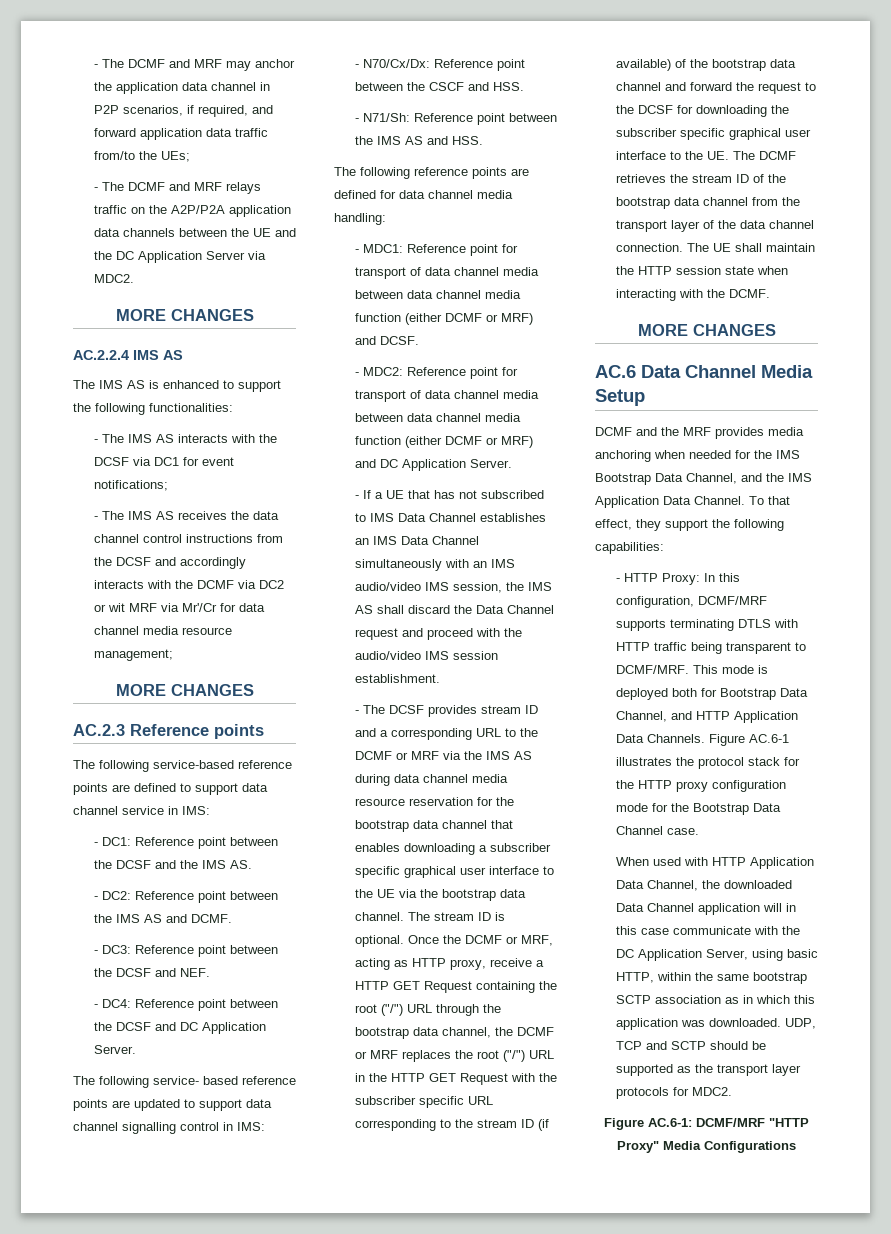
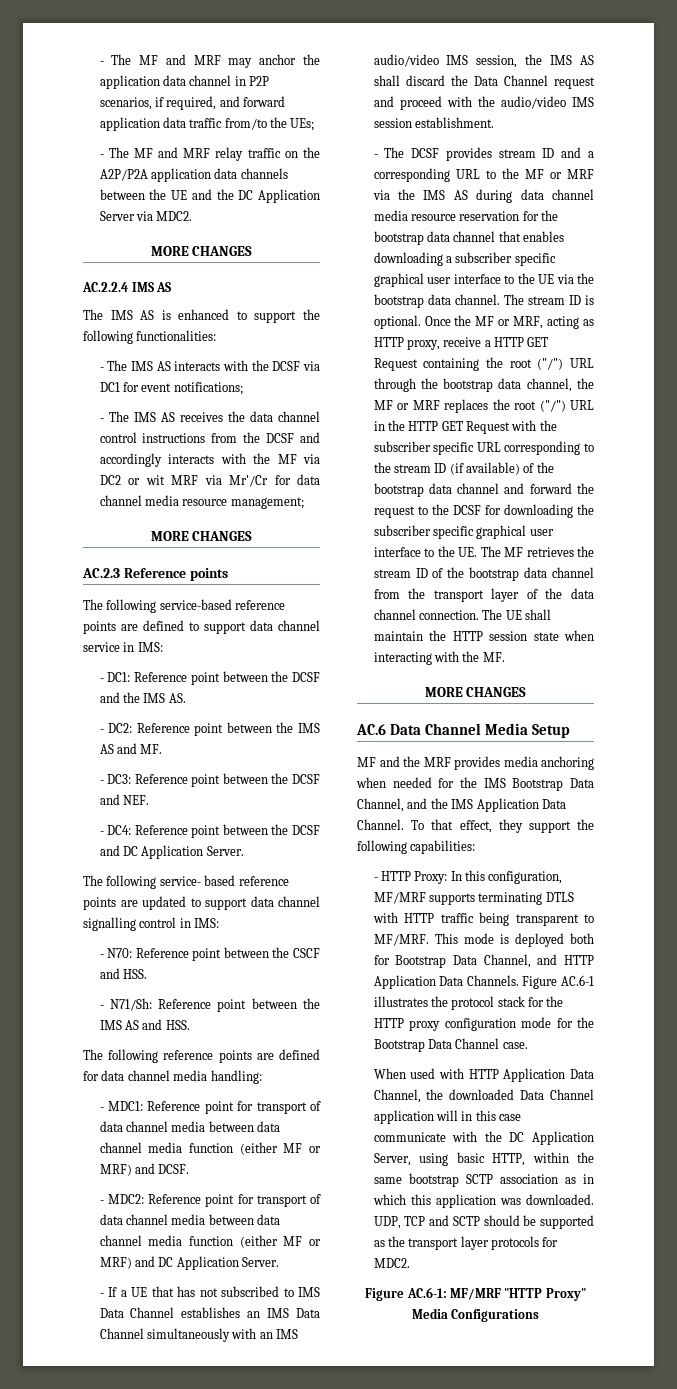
[93,59,165,68] - The DCMF -> [99,54,159,65] - The MF
[127,182,261,194] DCMF and MRF relays -> [133,147,244,161] MF and MRF relay
[196,580,234,589] DCMF -> [277,454,297,464] MF
[190,914,232,923] DCMF. -> [140,744,163,754] MF.
[362,59,430,68] N70/Cx/Dx: -> [107,948,133,958] N70:
[444,313,482,322] DCMF -> [283,1143,303,1153] MF
[444,436,482,445] DCMF -> [283,1236,303,1246] MF
[354,751,392,760] DCMF -> [524,169,544,179] MF
[464,935,502,944] DCMF -> [475,316,495,326] MF
[516,1027,554,1036] DCMF -> [373,400,393,410] MF
[758,151,796,160] DCMF -> [504,547,524,557] MF
[728,289,770,298] DCMF. -> [482,652,505,662] MF.
[595,427,632,436] DCMF -> [357,757,376,767] MF
[697,596,767,605] DCMF/MRF -> [373,892,426,904] MF/MRF
[615,665,689,674] DCMF/MRF. -> [373,934,429,946] MF/MRF.
[696,1118,765,1127] DCMF/MRF -> [450,1288,501,1300] MF/MRF

